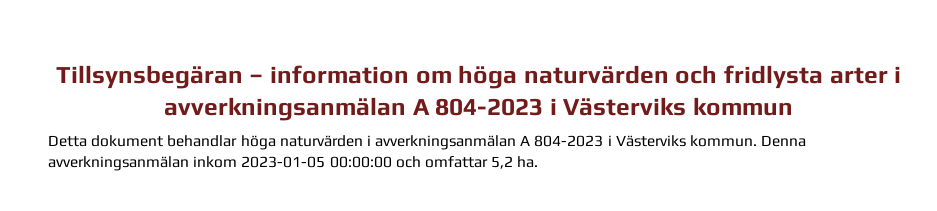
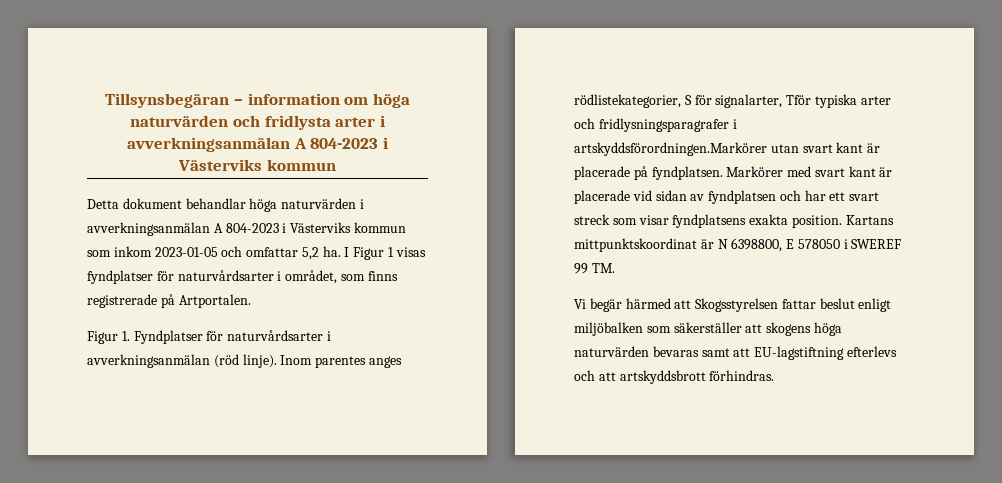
[690,135,807,147] [48,156,189,171] kommun. Denna avverkningsanmälan -> [353,222,406,233] [87,250,111,257] kommun som
[329,156,392,168] 00:00:00 -> (218, 252) none
(539, 162) none -> [344,247,426,260] [87,270,398,284] [87,294,251,308] [87,330,331,344] [87,354,402,368] [574,94,891,108] [574,118,737,132] [574,142,881,156] [574,166,893,180] [574,190,880,204] [574,214,894,228] [574,238,902,252] [574,263,615,274] [574,298,892,312] [574,322,842,336] [574,346,897,360] [574,370,775,384] I Figur 1 visas fyndplatser för naturvårdsarter i området, som finns registrerade på Artportalen. // Figur 1. Fyndplatser för naturvårdsarter i avverkningsanmälan (röd linje). Inom parentes anges rödlistekategorier, S för signalarter, Tför typiska arter och fridlysningsparagrafer i artskyddsförordningen.Markörer utan svart kant är placerade på fyndplatsen. Markörer med svart kant är placerade vid sidan av fyndplatsen och har ett svart streck som visar fyndplatsens exakta position. Kartans mittpunktskoordinat är N 6398800, E 578050 i SWEREF 99 TM. // Vi begär härmed att Skogsstyrelsen fattar beslut enligt miljöbalken som säkerställer att skogens höga naturvärden bevaras samt att EU-lagstiftning efterlevs och att artskyddsbrott förhindras.

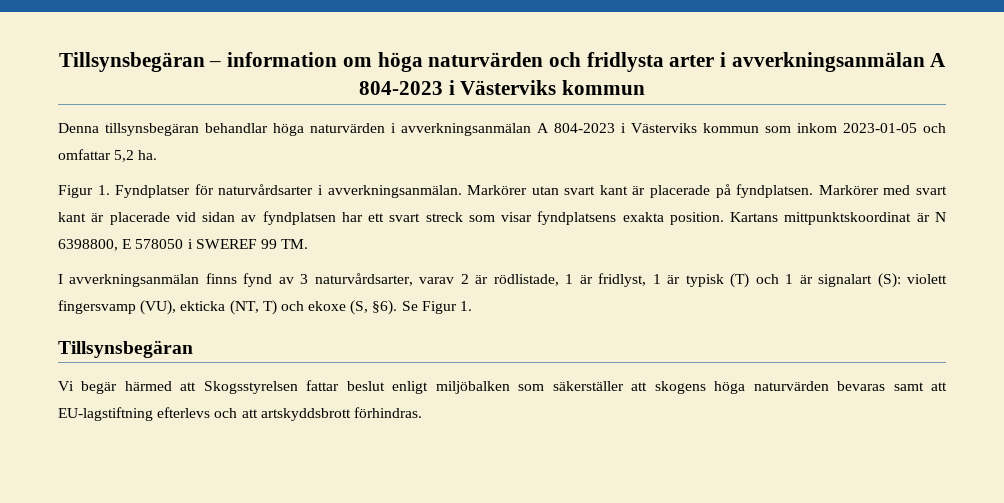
[87,198,182,209] Detta dokument -> [58,123,199,136] Denna tillsynsbegäran
[344,247,426,260] [87,270,398,284] [87,294,251,308] I Figur 1 visas fyndplatser för naturvårdsarter i området, som finns registrerade på Artportalen. -> (158, 155) none
[87,354,402,368] [574,94,891,108] [574,118,737,132] [574,142,767,156] avverkningsanmälan (röd linje). Inom parentes anges rödlistekategorier, S för signalarter, Tför typiska arter och fridlysningsparagrafer i artskyddsförordningen.Markörer -> [327,185,528,198] avverkningsanmälan. Markörer
[779,190,801,201] och -> (336, 218) none
(615, 268) none -> [58,273,948,288] [58,300,473,315] [58,340,193,358] // I avverkningsanmälan finns fynd av 3 naturvårdsarter, varav 2 är rödlistade, 1 är fridlyst, 1 är typisk (T) och 1 är signalart (S): violett fingersvamp (VU), ekticka (NT, T) och ekoxe (S, §6). Se Figur 1. // Tillsynsbegäran

